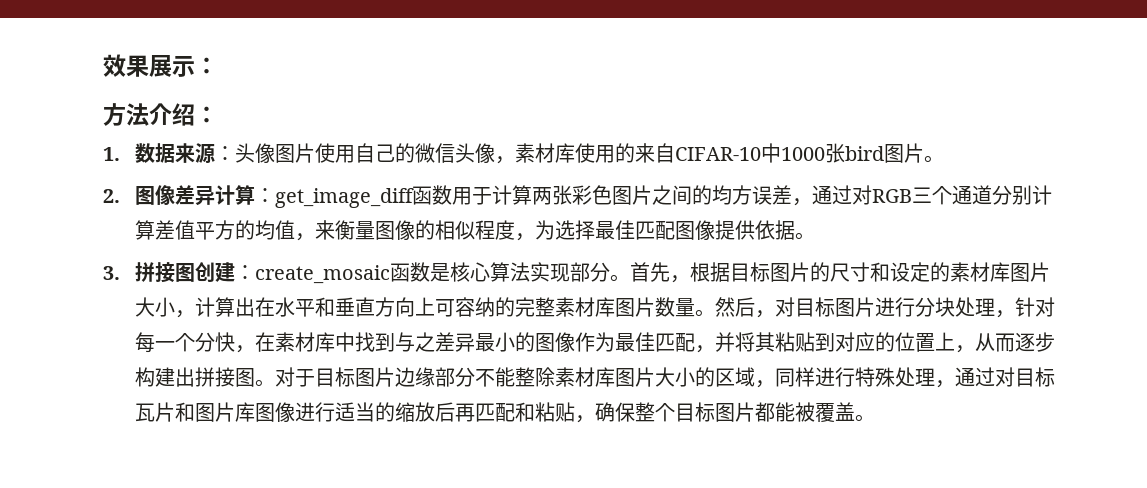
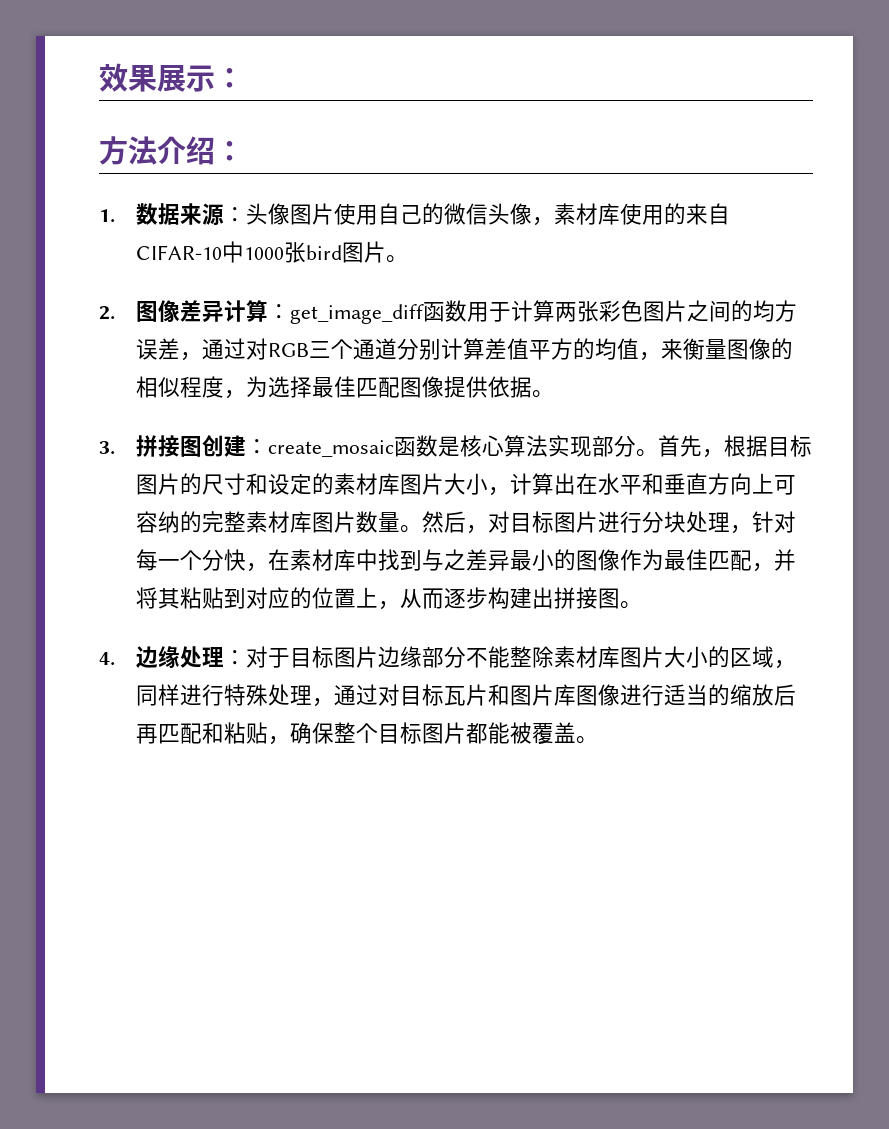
(276, 383) none -> [99,646,246,669] // 4.边缘处理：

